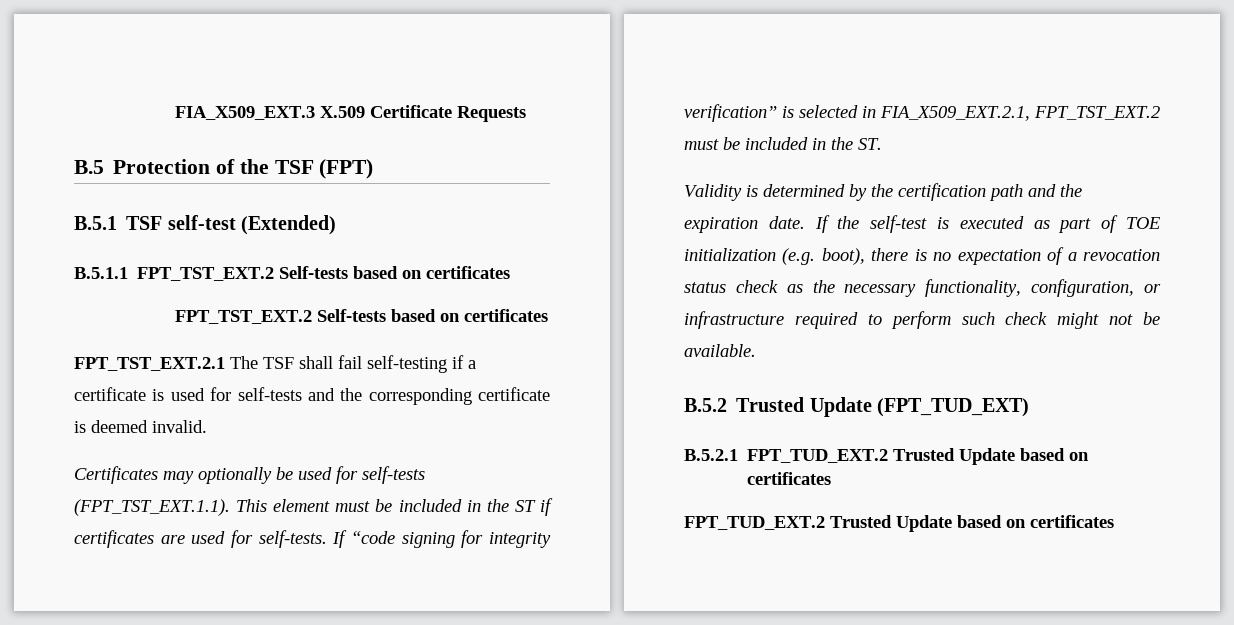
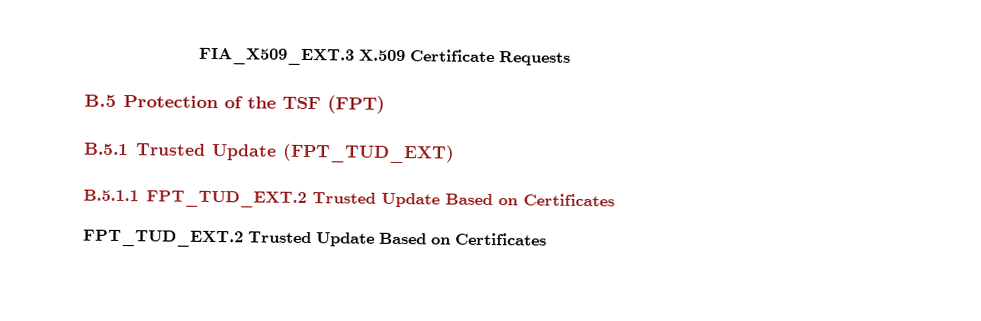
[126,215,337,235] [74,266,511,281] [175,309,549,324] [74,355,476,373] [74,387,550,405] [74,420,207,433] [74,466,425,484] [74,498,553,516] [74,530,551,548] [684,104,1160,122] [684,137,882,150] [684,183,1082,201] [684,215,1160,233] [684,247,1160,265] [684,279,1161,297] [684,311,1160,329] [684,344,756,357] [684,398,727,412] TSF self-test (Extended) // B.5.1.1 FPT_TST_EXT.2 Self-tests based on certificates // FPT_TST_EXT.2 Self-tests based on certificates // FPT_TST_EXT.2.1 The TSF shall fail self-testing if a certificate is used for self-tests and the corresponding certificate is deemed invalid. // Certificates may optionally be used for self-tests (FPT_TST_EXT.1.1). This element must be included in the ST if certificates are used for self-tests. If “code signing for integrity verification” is selected in FIA_X509_EXT.2.1, FPT_TST_EXT.2 must be included in the ST. // Validity is determined by the certification path and the expiration date. If the self-test is executed as part of TOE initialization (e.g. boot), there is no expectation of a revocation status check as the necessary functionality, configuration, or infrastructure required to perform such check might not be available. // B.5.2 -> (129, 149) none
[684,448,1090,465] [747,472,832,485] [684,515,1114,532] B.5.2.1 FPT_TUD_EXT.2 Trusted Update based on certificates // FPT_TUD_EXT.2 Trusted Update based on certificates -> [83,189,615,209] [83,229,547,248] B.5.1.1 FPT_TUD_EXT.2 Trusted Update Based on Certificates // FPT_TUD_EXT.2 Trusted Update Based on Certificates

